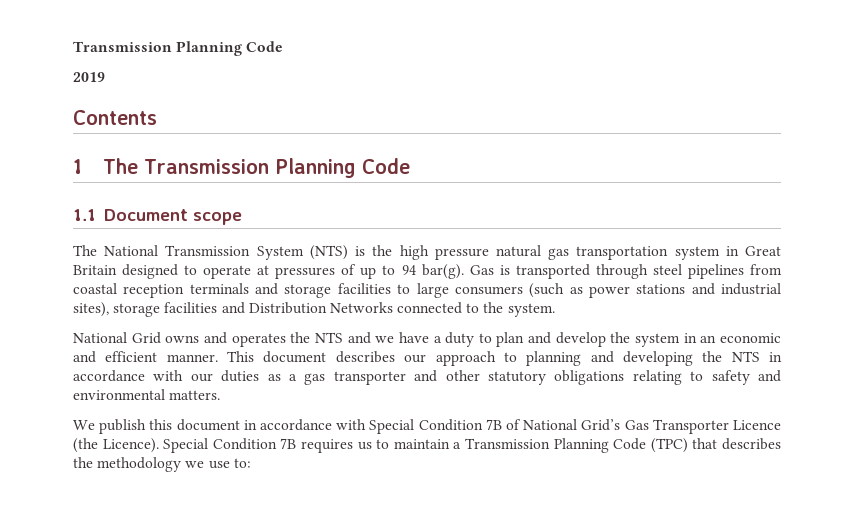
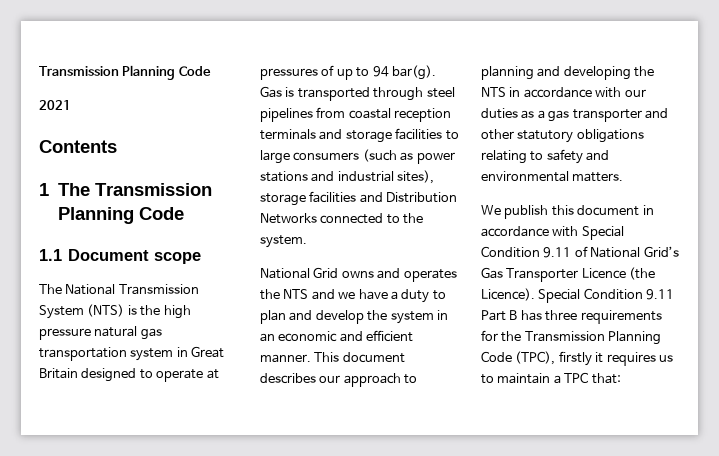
[73,41,284,56] [73,72,105,82] Transmission Planning Code // 2019 -> [39,65,211,80] [39,100,71,110] Transmission Planning Code // 2021
[485,419,502,430] 7B -> [543,247,572,258] 9.11
[280,438,297,449] 7B -> [646,289,675,300] [481,310,662,324] [481,330,662,345] [481,351,604,366] 9.11 Part B has three requirements for the Transmission Planning Code (TPC), firstly it
[465,438,782,453] [73,457,251,472] Transmission Planning Code (TPC) that describes the methodology we use to: -> [564,372,621,384] TPC that:

